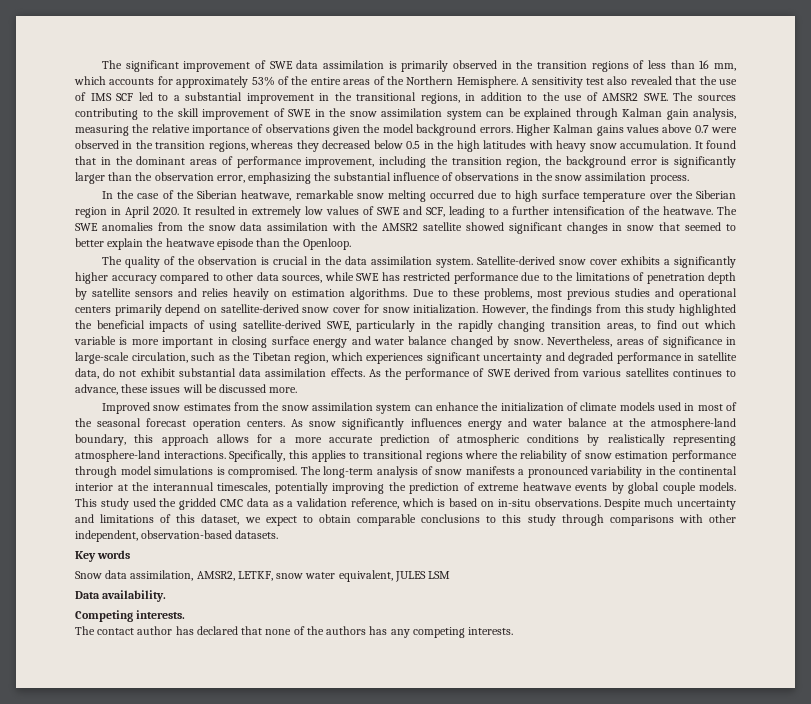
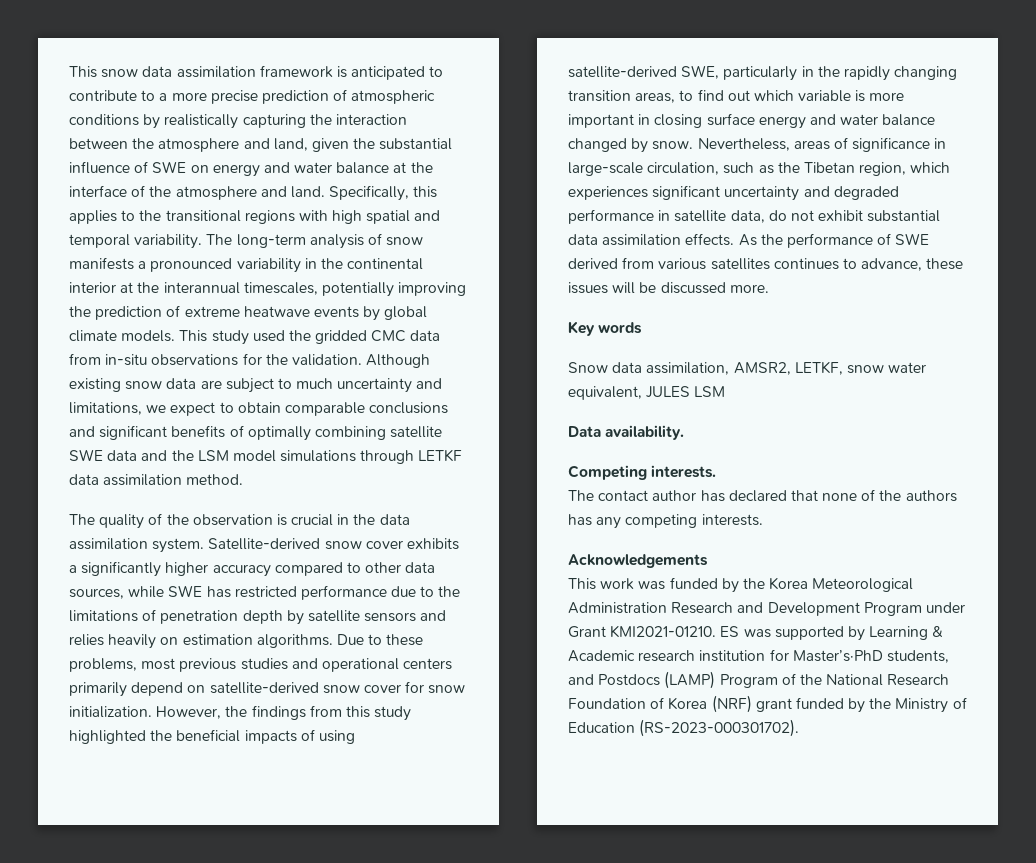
[101,60,736,72] [74,76,737,88] [75,92,736,104] [75,108,736,120] [75,124,738,136] [75,140,736,152] [75,156,736,168] [75,172,689,184] [101,190,736,202] [75,206,738,218] [75,222,737,234] [75,238,351,250] The significant improvement of SWE data assimilation is primarily observed in the transition regions of less than 16 mm, which accounts for approximately 53% of the entire areas of the Northern Hemisphere. A sensitivity test also revealed that the use of IMS SCF led to a substantial improvement in the transitional regions, in addition to the use of AMSR2 SWE. The sources contributing to the skill improvement of SWE in the snow assimilation system can be explained through Kalman gain analysis, measuring the relative importance of observations given the model background errors. Higher Kalman gains values above 0.7 were observed in the transition regions, whereas they decreased below 0.5 in the high latitudes with heavy snow accumulation. It found that in the dominant areas of performance improvement, including the transition region, the background error is significantly larger than the observation error, emphasizing the substantial influence of observations in the snow assimilation process. // In the case of the Siberian heatwave, remarkable snow melting occurred due to high surface temperature over the Siberian region in April 2020. It resulted in extremely low values of SWE and SCF, leading to a further intensification of the heatwave. The SWE anomalies from the snow data assimilation with the AMSR2 satellite showed significant changes in snow that seemed to better explain the heatwave episode than the Openloop. -> [69,65,444,80] [69,89,436,104] [69,114,407,129] [69,138,453,152] [69,161,433,177] [69,185,438,201] [69,210,441,224] [69,233,424,249] [69,257,424,273] [69,282,467,297] [69,305,428,321] [69,330,441,345] [69,353,431,368] [69,378,443,393] [69,402,449,416] [69,425,443,441] [69,449,463,464] [69,474,244,486] This snow data assimilation framework is anticipated to contribute to a more precise prediction of atmospheric conditions by realistically capturing the interaction between the atmosphere and land, given the substantial influence of SWE on energy and water balance at the interface of the atmosphere and land. Specifically, this applies to the transitional regions with high spatial and temporal variability. The long-term analysis of snow manifests a pronounced variability in the continental interior at the interannual timescales, potentially improving the prediction of extreme heatwave events by global climate models. This study used the gridded CMC data from in-situ observations for the validation. Although existing snow data are subject to much uncertainty and limitations, we expect to obtain comparable conclusions and significant benefits of optimally combining satellite SWE data and the LSM model simulations through LETKF data assimilation method.
[101,402,737,414] [75,418,736,430] [75,434,736,446] [75,450,738,462] [75,466,737,478] [75,482,736,494] [75,498,736,510] [75,514,737,526] [75,530,279,542] // Improved snow estimates from the snow assimilation system can enhance the initialization of climate models used in most of the seasonal forecast operation centers. As snow significantly influences energy and water balance at the atmosphere-land boundary, this approach allows for a more accurate prediction of atmospheric conditions by realistically representing atmosphere-land interactions. Specifically, this applies to transitional regions where the reliability of snow estimation performance through model simulations is compromised. The long-term analysis of snow manifests a pronounced variability in the continental interior at the interannual timescales, potentially improving the prediction of extreme heatwave events by global couple models. This study used the gridded CMC data as a validation reference, which is based on in-situ observations. Despite much uncertainty and limitations of this dataset, we expect to obtain comparable conclusions to this study through comparisons with other independent, observation-based datasets. -> (769, 288) none
(514, 631) none -> [568,554,708,568] [568,577,914,593] [568,602,965,616] [568,625,944,641] [568,649,949,663] [568,671,950,689] [568,695,967,713] [568,719,800,737] // Acknowledgements // This work was funded by the Korea Meteorological Administration Research and Development Program under Grant KMI2021-01210. ES was supported by Learning & Academic research institution for Master’s·PhD students, and Postdocs (LAMP) Program of the National Research Foundation of Korea (NRF) grant funded by the Ministry of Education (RS-2023-000301702).

